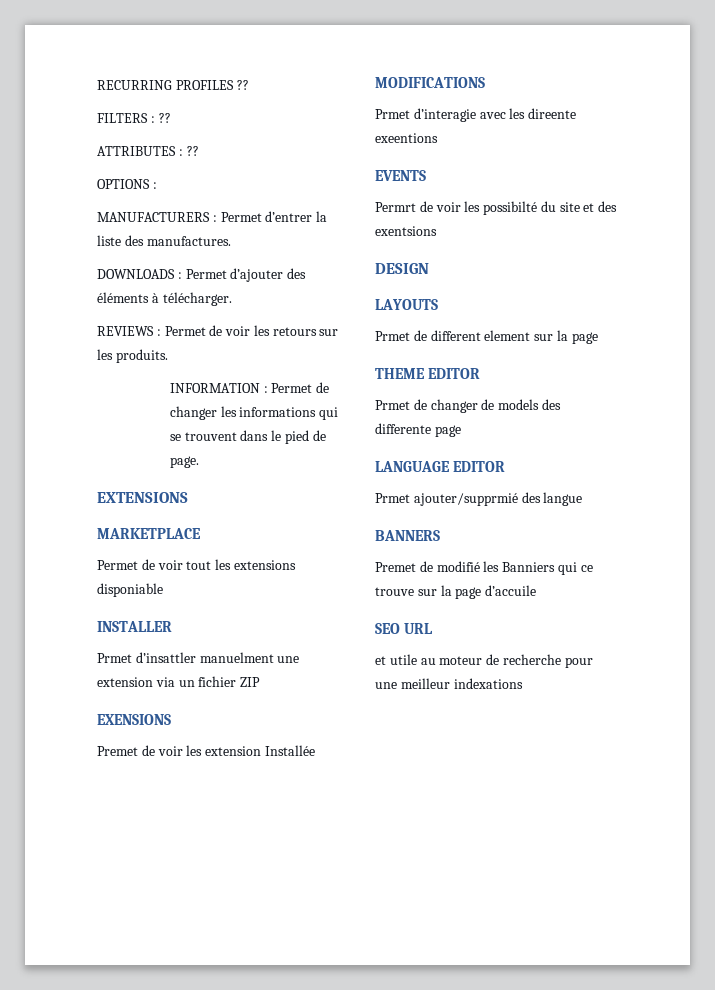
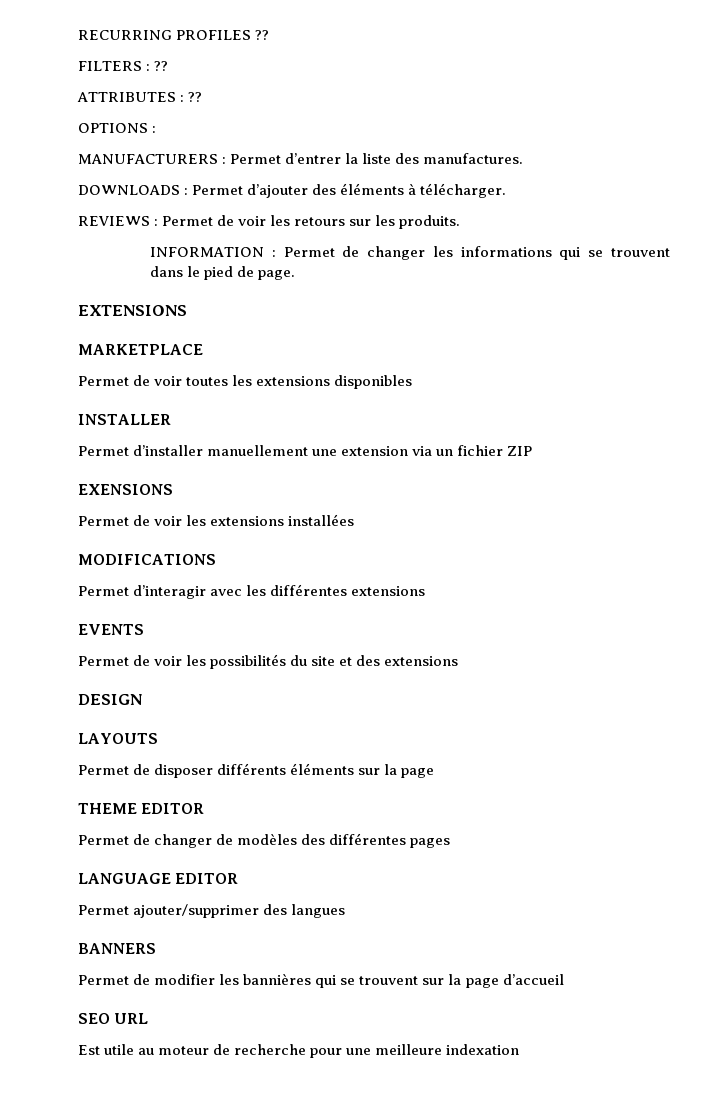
[186,559,296,570] [97,583,163,597] tout les extensions disponiable -> [186,375,413,389] toutes les extensions disponibles
[97,652,274,663] Prmet d’insattler manuelment -> [78,445,309,456] Permet d’installer manuellement
[97,745,315,756] Premet de voir les extension Installée -> [78,514,355,526] Permet de voir les extensions installées
[375,108,577,122] [375,133,438,143] Prmet d’interagie avec les direente exeentions -> [78,584,426,599] Permet d’interagir avec les différentes extensions
[375,201,538,215] Permrt de voir les possibilté -> [78,654,287,669] Permet de voir les possibilités
[375,226,437,236] exentsions -> [384,656,459,666] extensions
[375,330,531,341] Prmet de different element -> [78,763,355,778] Permet de disposer différents éléments
[375,400,410,410] Prmet -> [78,835,129,845] Permet
[498,399,561,410] [375,423,461,437] [375,461,505,472] [375,492,583,506] [375,530,440,541] [375,561,593,575] [375,585,537,599] models des differente page // LANGUAGE EDITOR // Prmet ajouter/supprmié des langue // BANNERS // Premet de modifié les Banniers qui ce trouve sur la page d’accuile -> [237,833,451,848] [78,873,239,884] [78,904,346,918] [78,943,156,954] [78,973,564,988] modèles des différentes pages // LANGUAGE EDITOR // Permet ajouter/supprimer des langues // BANNERS // Permet de modifier les bannières qui se trouvent sur la page d’accueil
[375,656,386,665] et -> [78,1045,100,1055] Est
[400,678,523,689] meilleur indexations -> [375,1044,520,1055] meilleure indexation

